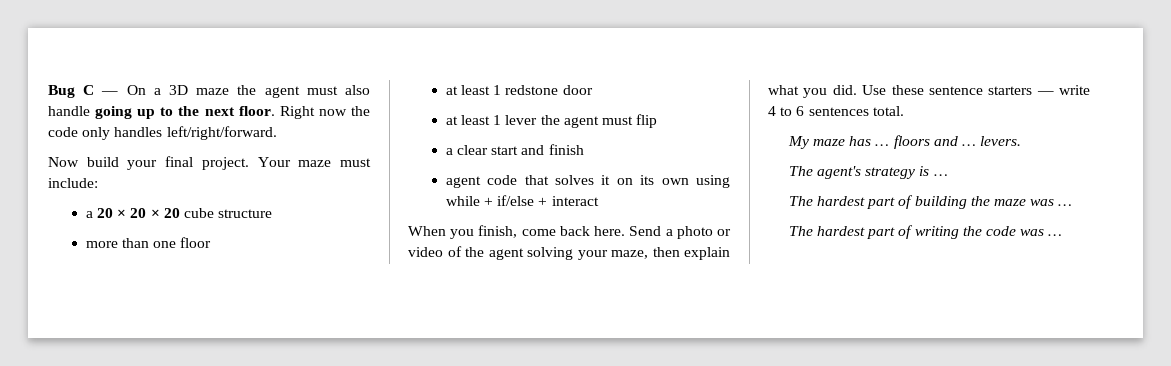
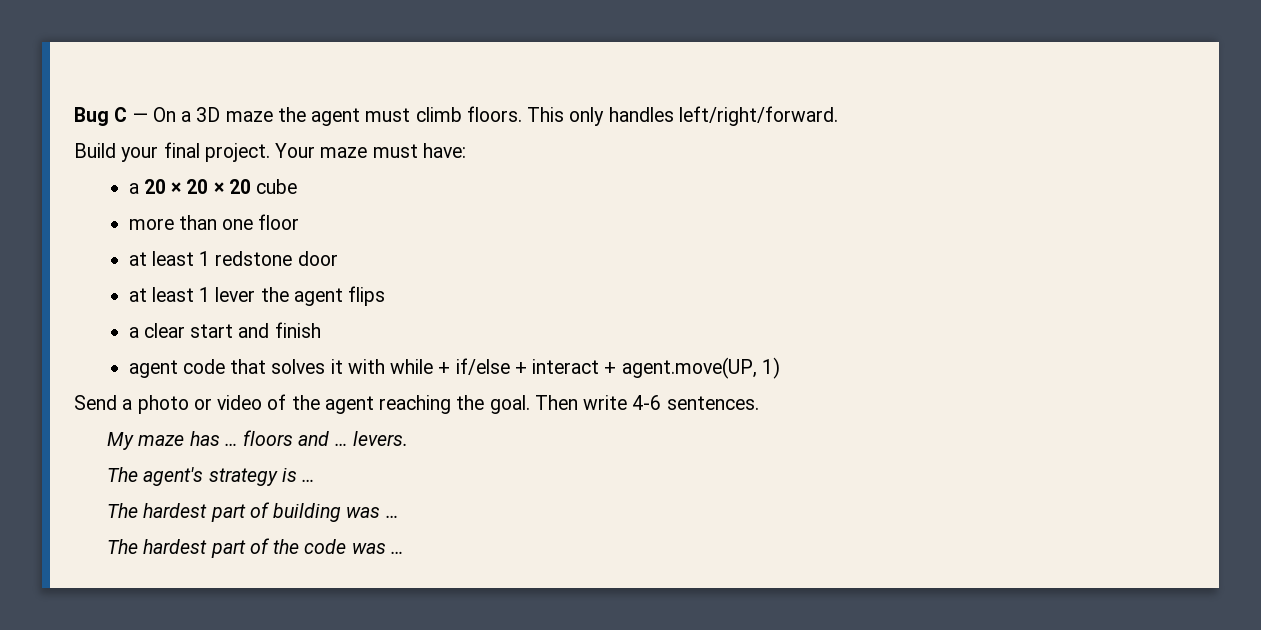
[344,85,370,95] [48,106,370,119] [48,127,78,137] also handle going up to the next floor. Right now the code -> [415,106,565,122] climb floors. This
[48,157,119,167] Now build -> [74,143,116,158] Build
[48,178,98,188] include: -> [422,143,466,158] have:
[218,209,273,218] structure -> (298, 186) none
[601,114,658,128] must flip -> [348,286,386,306] flips
[616,175,730,188] on its own using -> [347,359,385,374] with
[408,225,626,239] // When you finish, come back here. -> [604,357,780,379] + agent.move(UP, 1) //
[527,247,730,260] [768,85,1090,98] [768,106,904,116] solving your maze, then explain what you did. Use these sentence starters — write 4 to 6 sentences total. -> [379,395,759,414] reaching the goal. Then write 4-6 sentences.
[970,196,1026,206] the maze -> (342, 512) none
[914,226,959,239] writing -> (270, 546) none

